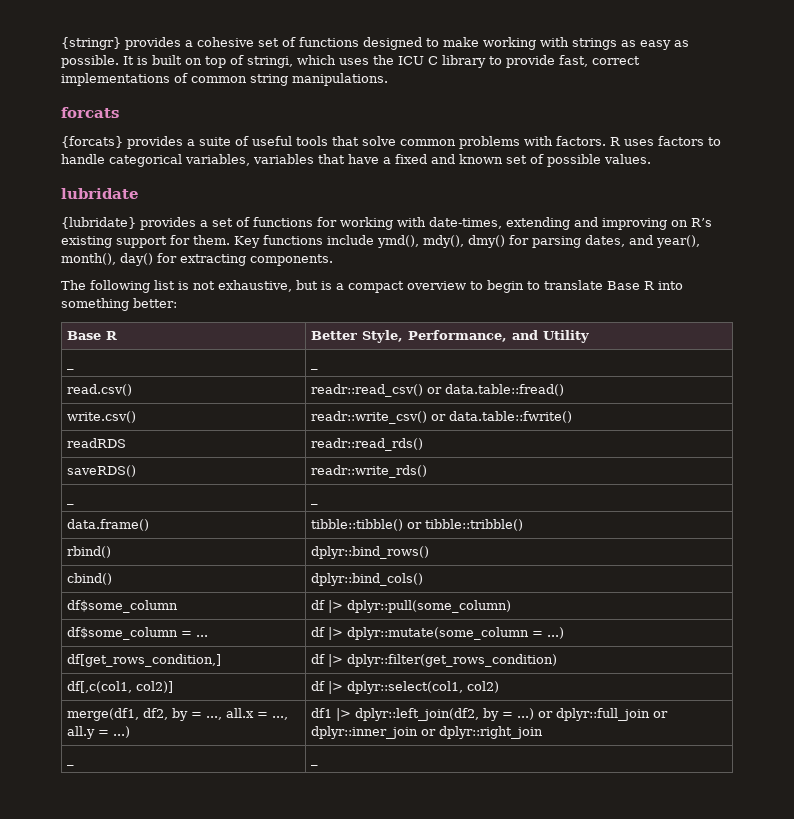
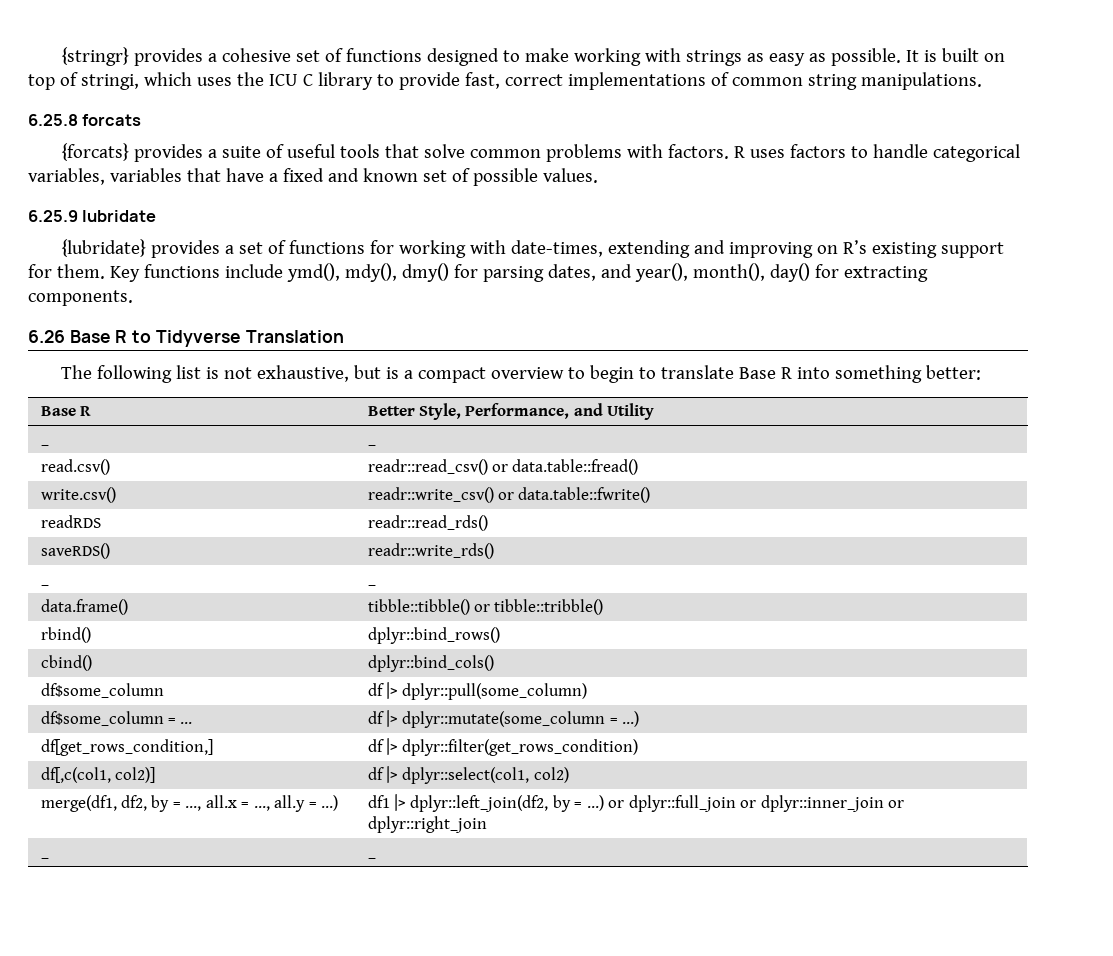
(388, 79) none -> [28,114,78,126] 6.25.8
(651, 159) none -> [28,210,78,222] 6.25.9
(333, 260) none -> [28,330,344,347] // 6.26 Base R to Tidyverse Translation

